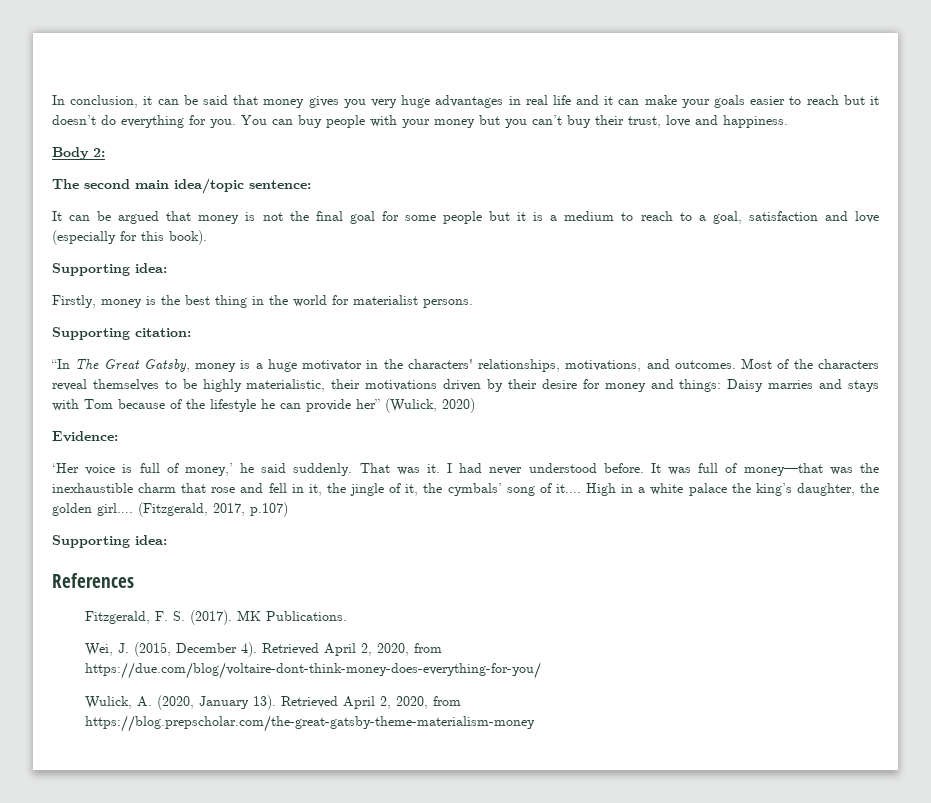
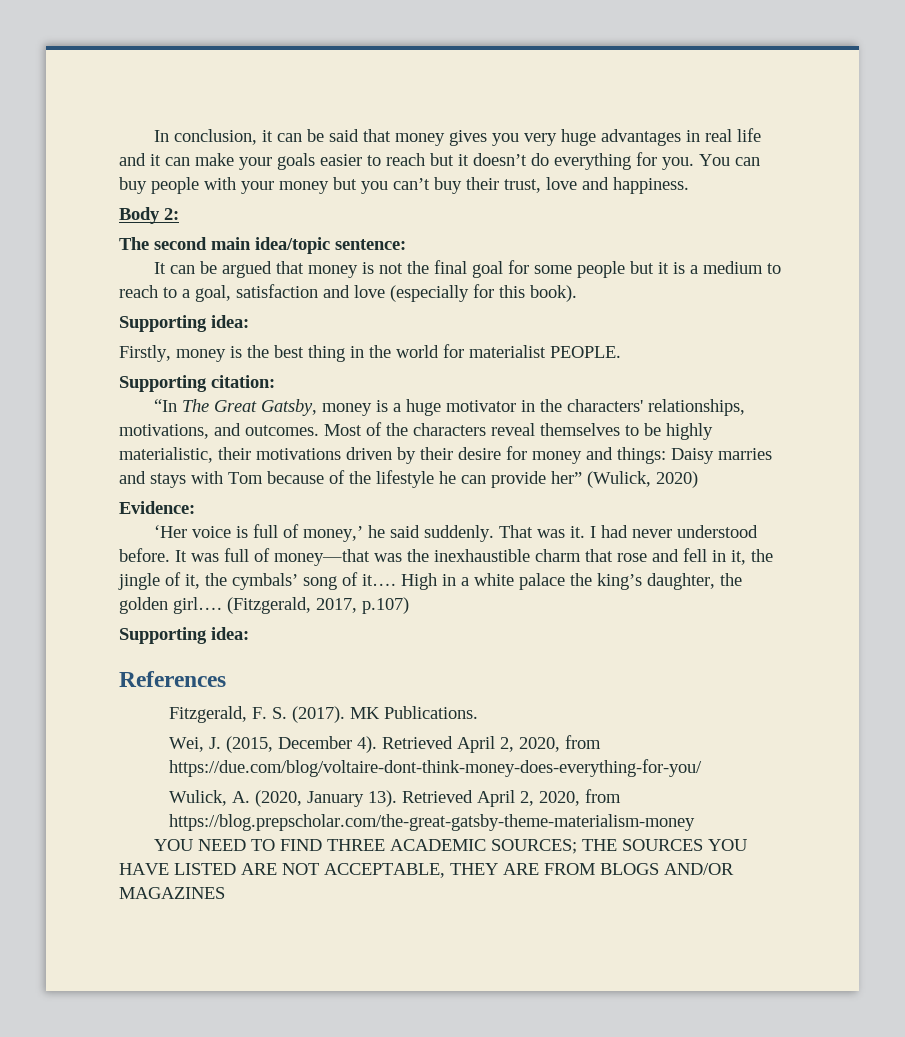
[423,299,473,308] persons. -> [550,346,621,358] PEOPLE.
(535, 723) none -> [154,839,748,854] [119,863,734,878] [119,887,225,899] // YOU NEED TO FIND THREE ACADEMIC SOURCES; THE SOURCES YOU HAVE LISTED ARE NOT ACCEPTABLE, THEY ARE FROM BLOGS AND/OR MAGAZINES

